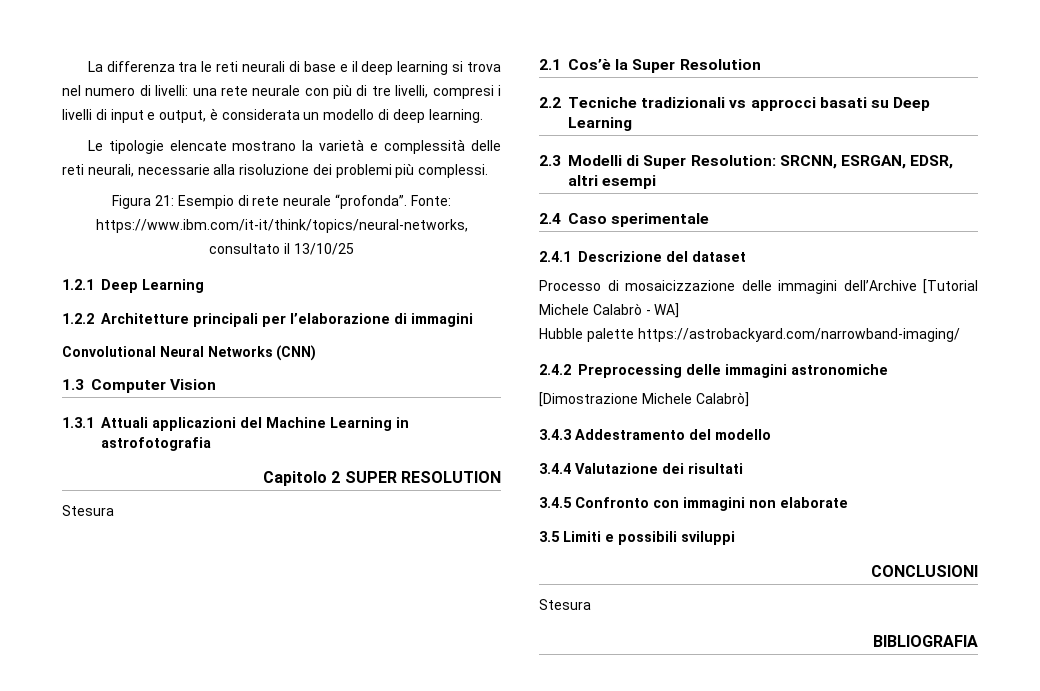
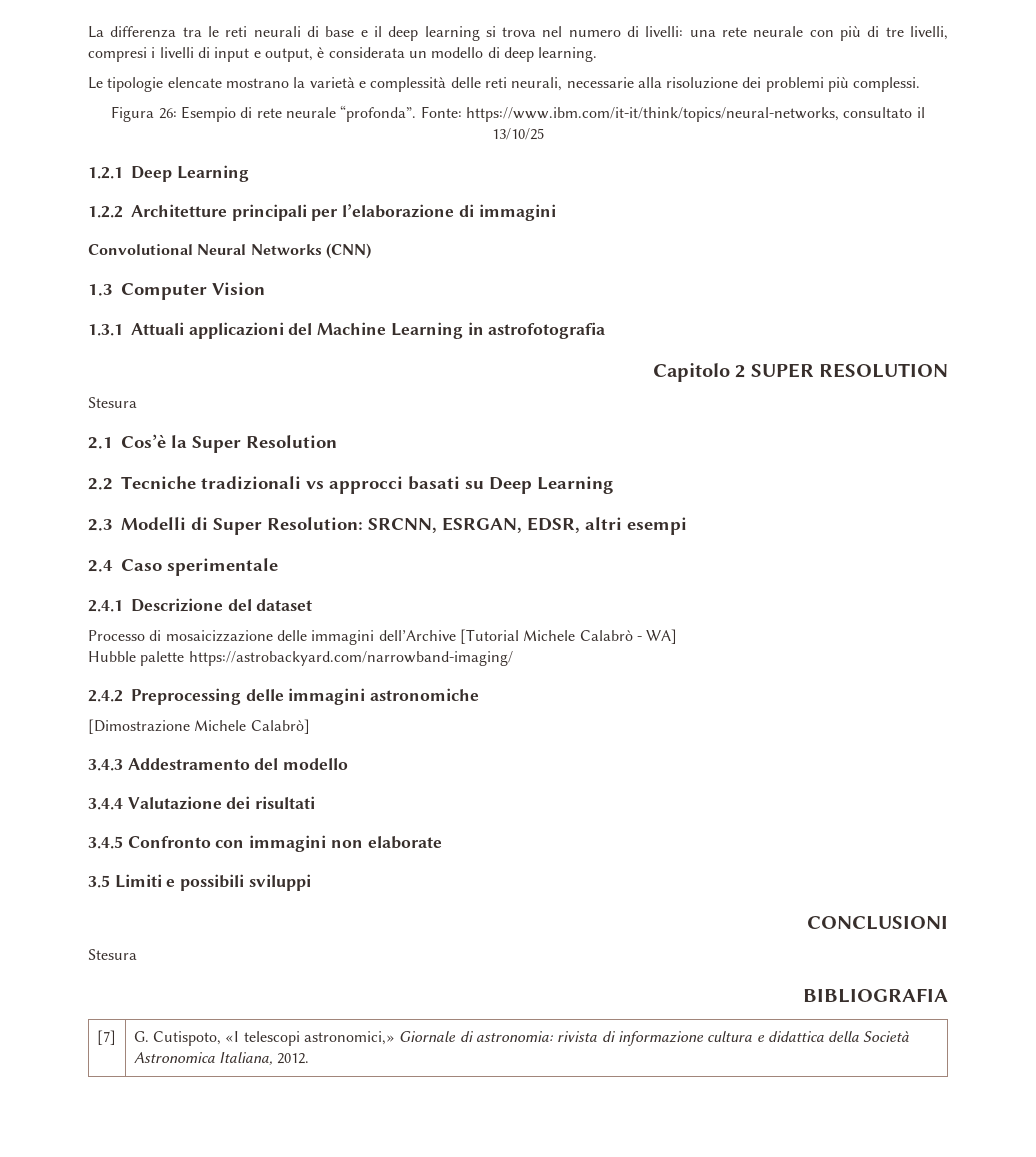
[155,195,175,206] 21: -> [158,108,177,119] 26:
(978, 641) none -> [96,1030,116,1045] [133,1031,910,1046] [133,1052,310,1065] // [7] | G. Cutispoto, «I telescopi astronomici,» Giornale di astronomia: rivista di informazione cultura e didattica della Società Astronomica Italiana, 2012.

